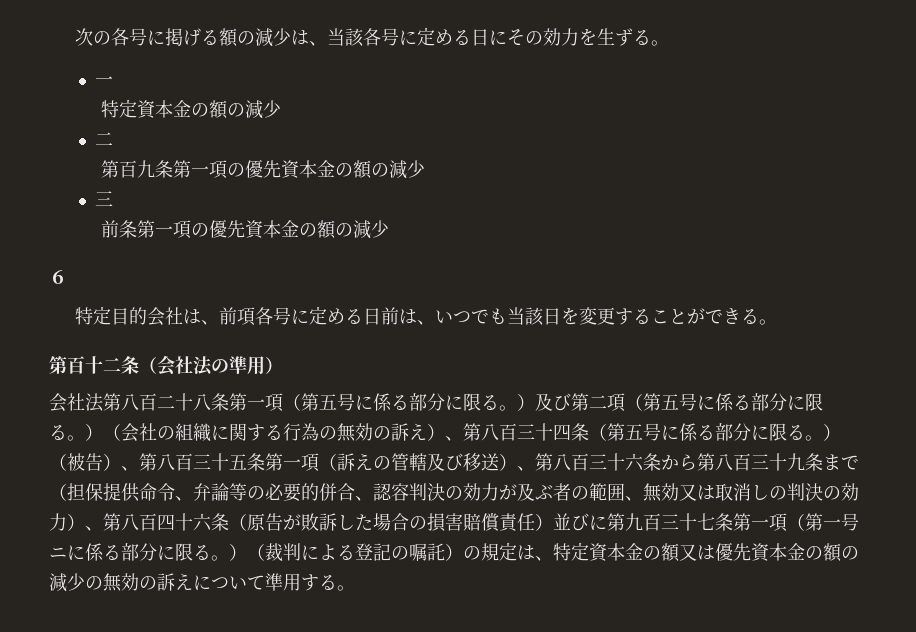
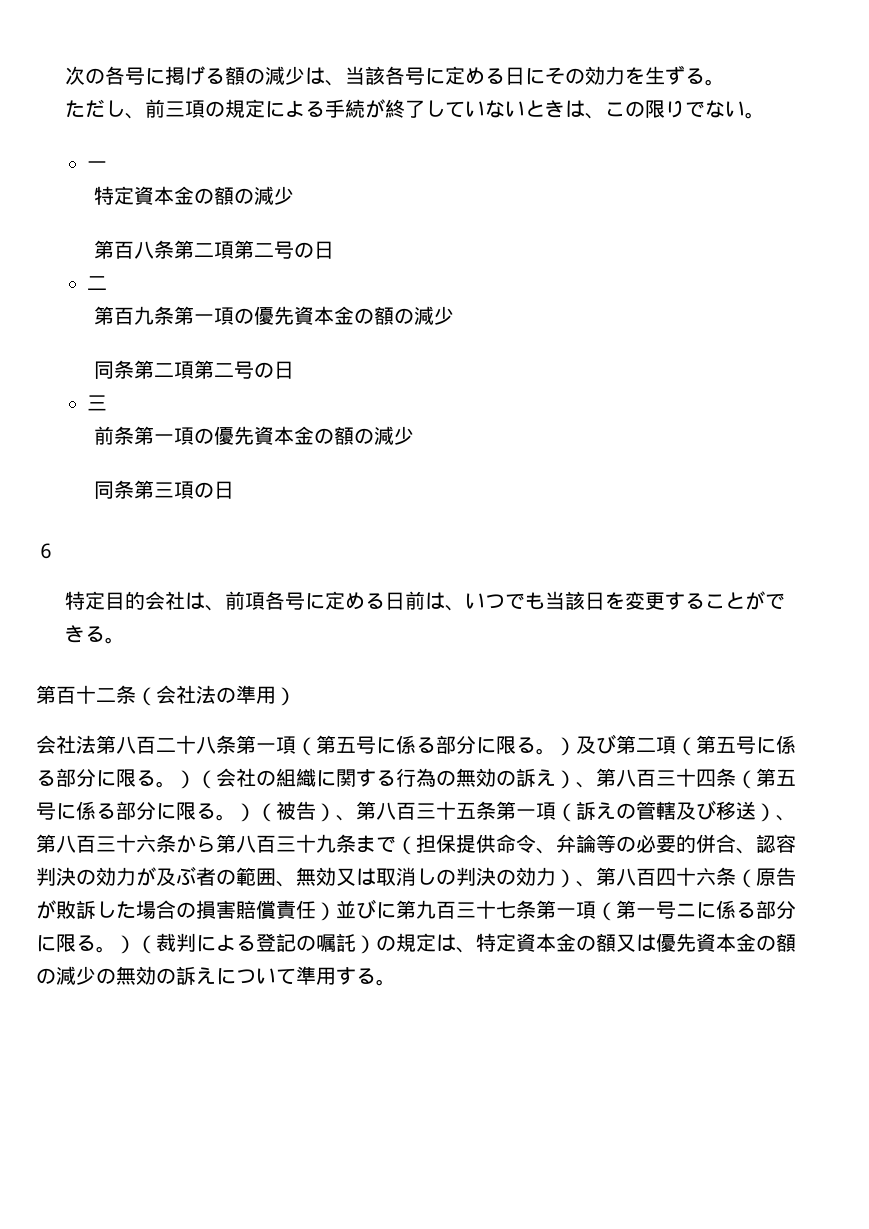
(670, 43) none -> [64,99,765,119] // ただし、前三項の規定による手続が終了していないときは、この限りでない。
(282, 109) none -> [93,240,334,259] // 第百八条第二項第二号の日
(426, 169) none -> [93,360,294,379] // 同条第二項第二号の日
(390, 229) none -> [93,480,234,499] // 同条第三項の日

